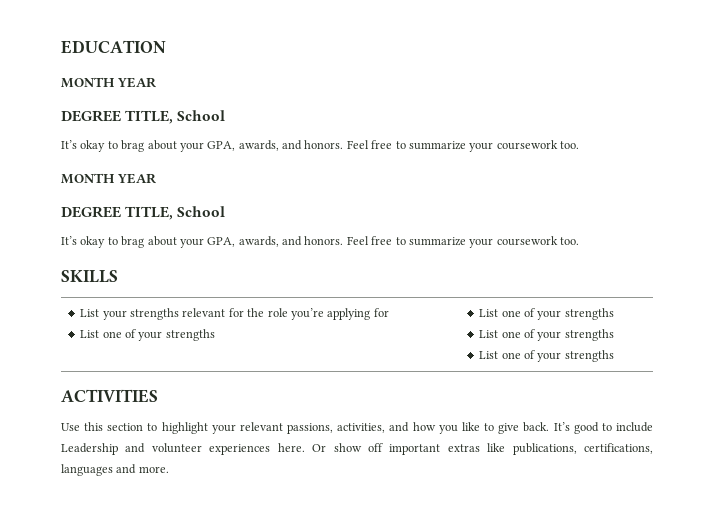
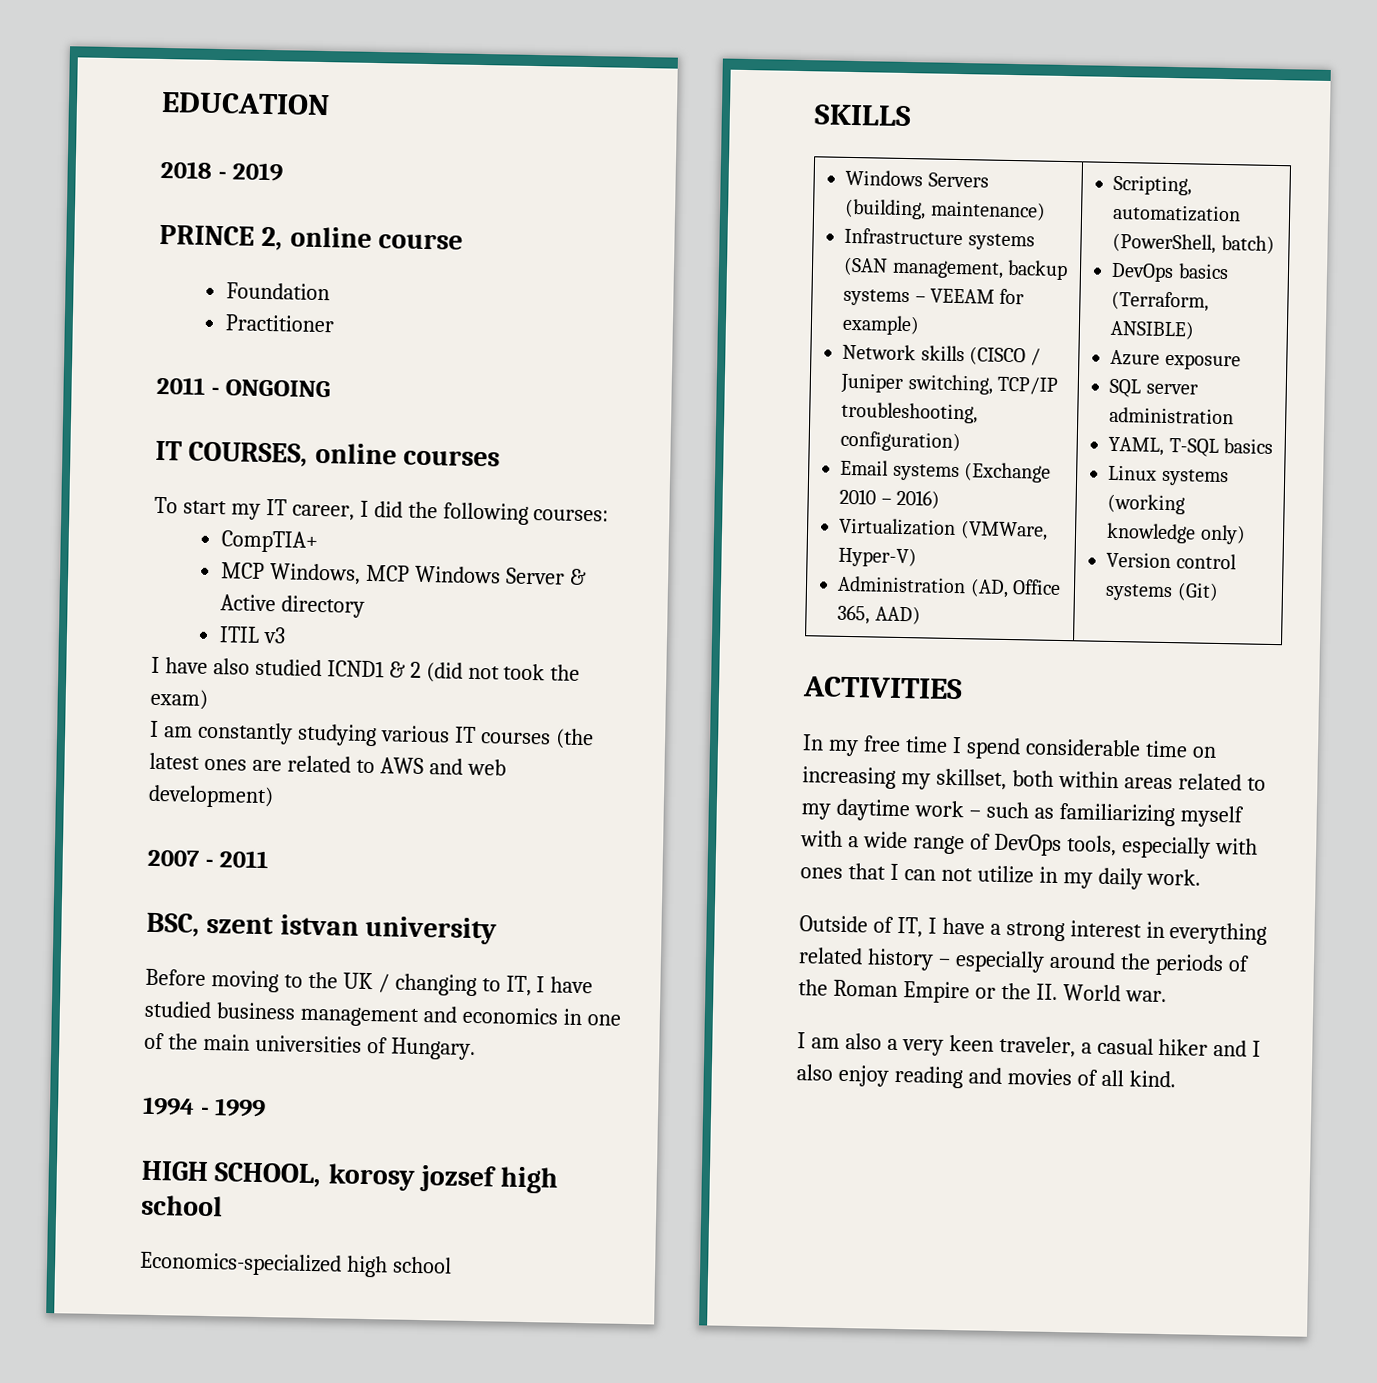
[61,77,156,88] [61,110,226,124] [61,140,579,152] [61,173,156,184] [61,206,226,220] [61,236,579,248] [61,270,118,283] [80,308,389,320] [80,329,215,341] [479,308,614,320] [479,329,614,341] [479,350,614,362] [61,389,158,403] [61,422,653,434] [61,443,654,455] [61,464,169,476] MONTH YEAR // DEGREE TITLE, School // It’s okay to brag about your GPA, awards, and honors. Feel free to summarize your coursework too. // MONTH YEAR // DEGREE TITLE, School // It’s okay to brag about your GPA, awards, and honors. Feel free to summarize your coursework too. // SKILLS // List your strengths relevant for the role you’re applying for // List one of your strengths | List one of your strengths // List one of your strengths // List one of your strengths // ACTIVITIES // Use this section to highlight your relevant passions, activities, and how you like to give back. It’s good to include Leadership and volunteer experiences here. Or show off important extras like publications, certifications, languages and more. -> [160,160,284,182] [159,224,464,251] [226,282,331,301] [225,314,336,333] [156,376,332,398] [155,440,501,467] [154,496,610,525] [221,530,319,554] [221,562,587,586] [220,594,366,618] [219,626,287,644] [151,656,581,683] [150,688,208,710] [150,720,594,750] [149,752,506,776] [148,784,274,809] [147,849,269,869] [146,912,498,945] [145,968,594,997] [144,1000,621,1027] [144,1032,476,1061] [142,1096,267,1118] [141,1160,559,1194] [141,1194,223,1217] [139,1251,452,1278] [814,104,912,127] [845,169,989,188] [844,198,1046,221] [844,227,1035,251] [843,256,1069,281] [843,288,1025,307] [842,314,921,336] [842,343,1042,366] [840,372,1059,395] [841,401,979,424] [840,430,962,453] [840,459,1052,483] [839,488,941,509] [838,517,1048,541] [838,546,918,568] [837,575,1062,599] [837,604,921,625] [1113,174,1193,196] [1112,203,1242,223] [1112,232,1275,254] [1111,262,1229,283] [1111,290,1210,312] [1110,319,1196,340] [1110,349,1241,371] [1109,378,1198,398] [1109,406,1235,425] [1108,436,1274,457] [1108,464,1229,487] [1107,493,1186,515] [1106,522,1246,545] [1106,551,1237,570] [1105,582,1219,602] [802,676,963,700] [802,734,1217,760] [802,766,1266,791] [801,798,1244,828] [800,830,1258,859] [800,863,1202,890] [799,915,1268,945] [798,947,1250,977] [798,979,1167,1004] [797,1032,1262,1058] [796,1064,1176,1089] 2018 - 2019 // PRINCE 2, online course // Foundation // Practitioner // 2011 - ONGOING // IT COURSES, online courses // To start my IT career, I did the following courses: // CompTIA+ // MCP Windows, MCP Windows Server & Active directory // ITIL v3 // I have also studied ICND1 & 2 (did not took the exam) // I am constantly studying various IT courses (the latest ones are related to AWS and web development) // 2007 - 2011 // BSC, szent istvan university // Before moving to the UK / changing to IT, I have studied business management and economics in one of the main universities of Hungary. // 1994 - 1999 // HIGH SCHOOL, korosy jozsef high school // Economics-specialized high school // SKILLS // Windows Servers (building, maintenance) // Infrastructure systems (SAN management, backup systems – VEEAM for example) // Network skills (CISCO / Juniper switching, TCP/IP troubleshooting, configuration) // Email systems (Exchange 2010 – 2016) // Virtualization (VMWare, Hyper-V) // Administration (AD, Office 365, AAD) | Scripting, automatization (PowerShell, batch) // DevOps basics (Terraform, ANSIBLE) // Azure exposure // SQL server administration // YAML, T-SQL basics // Linux systems (working knowledge only) // Version control systems (Git) // ACTIVITIES // In my free time I spend considerable time on increasing my skillset, both within areas related to my daytime work – such as familiarizing myself with a wide range of DevOps tools, especially with ones that I can not utilize in my daily work. // Outside of IT, I have a strong interest in everything related history – especially around the periods of the Roman Empire or the II. World war. // I am also a very keen traveler, a casual hiker and I also enjoy reading and movies of all kind.

